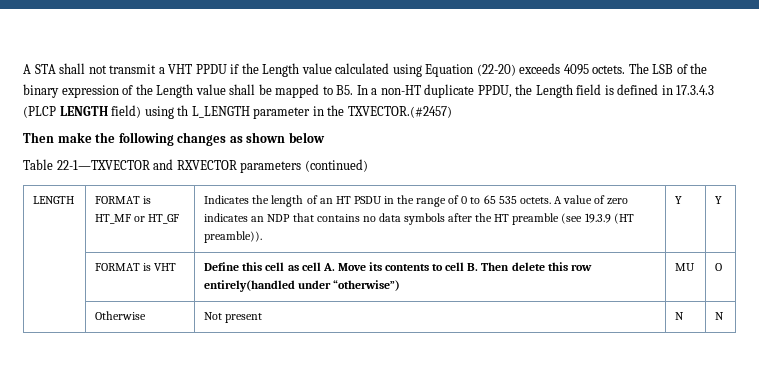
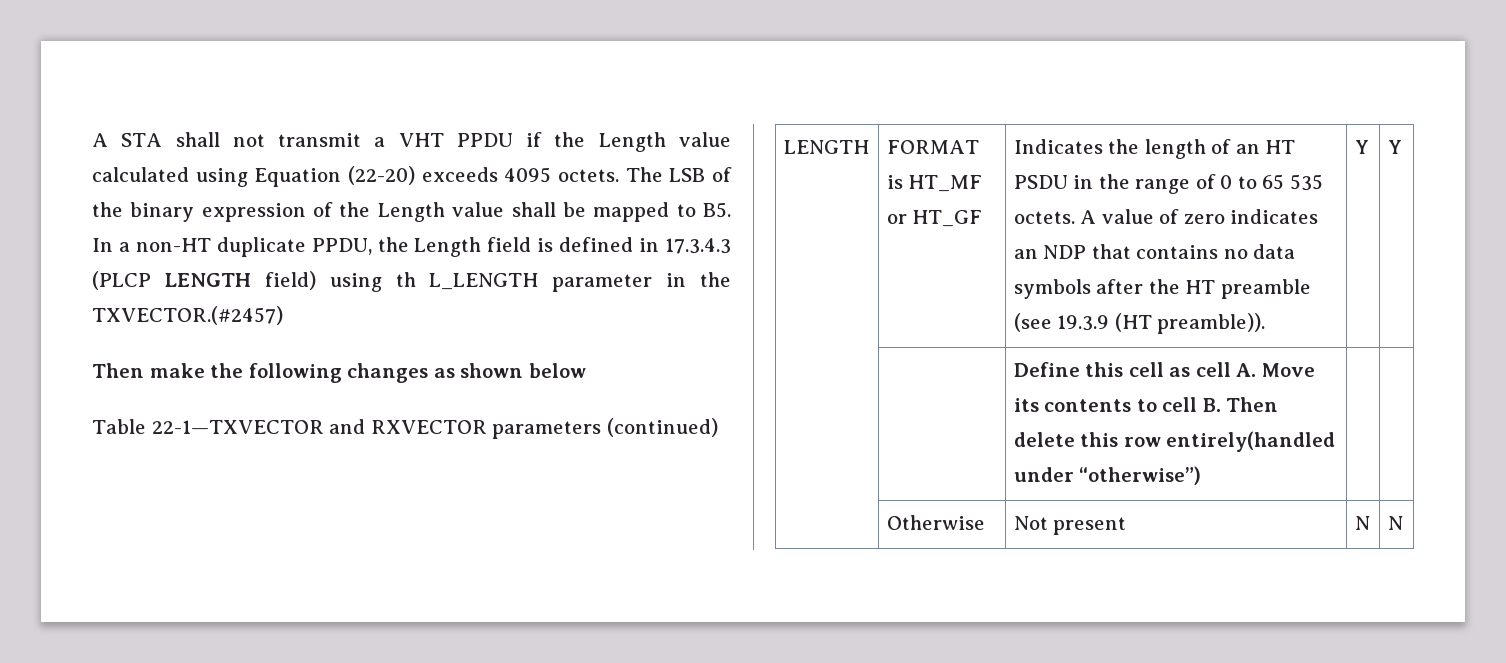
[95,263,177,271] FORMAT is VHT -> (1402, 147) none
[675,263,696,271] [715,263,723,271] MU | O -> (1202, 475) |

